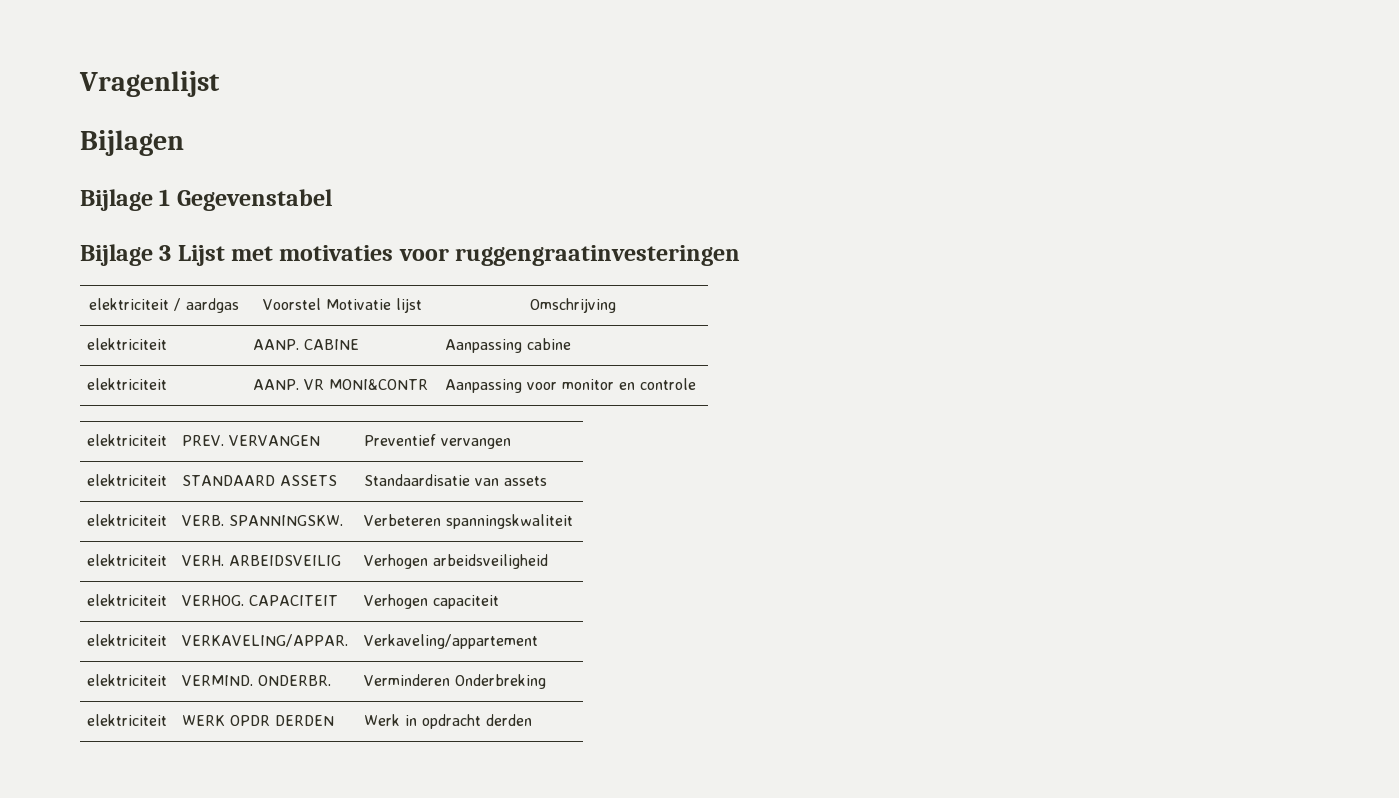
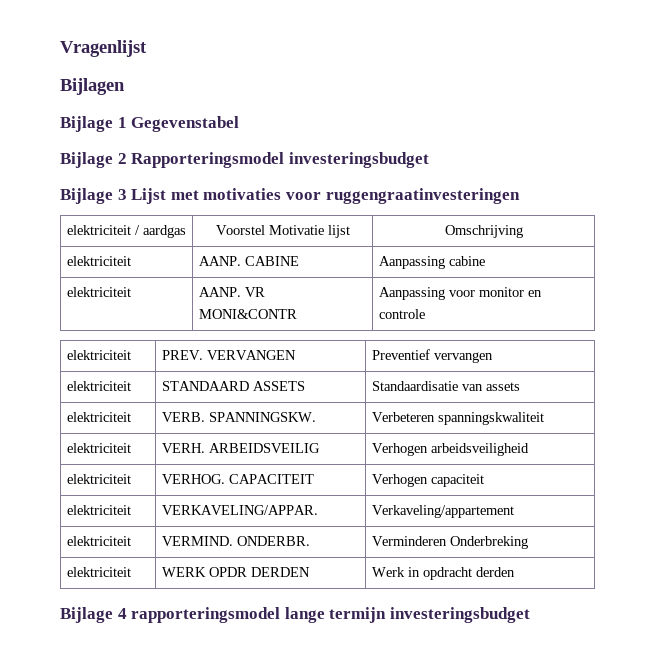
(332, 200) none -> [60,152,429,168] // Bijlage 2 Rapporteringsmodel investeringsbudget
(533, 720) none -> [60,607,530,623] // Bijlage 4 rapporteringsmodel lange termijn investeringsbudget

